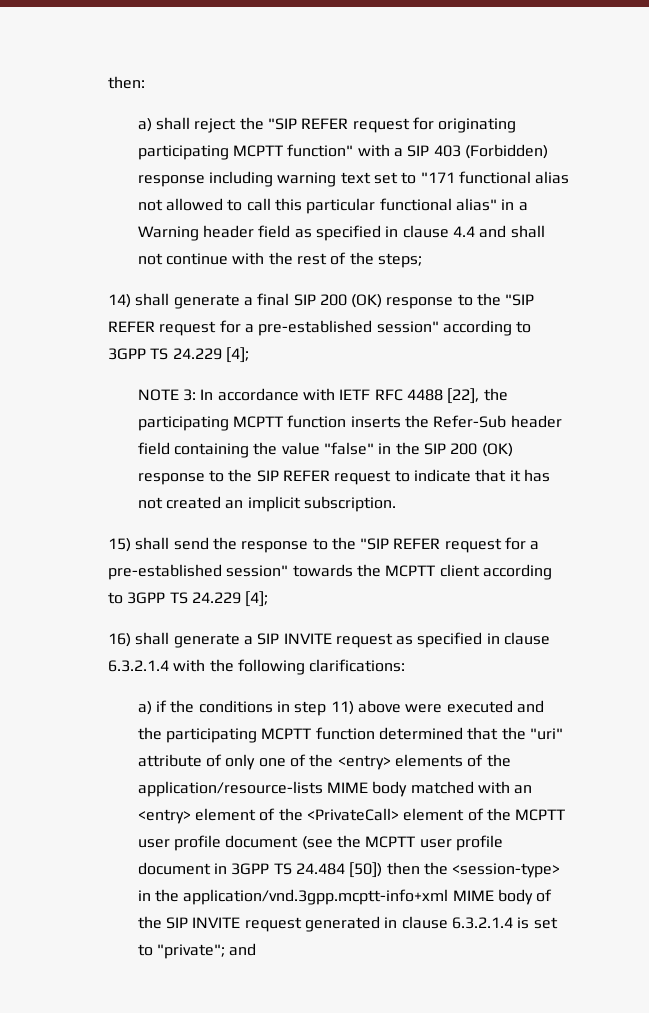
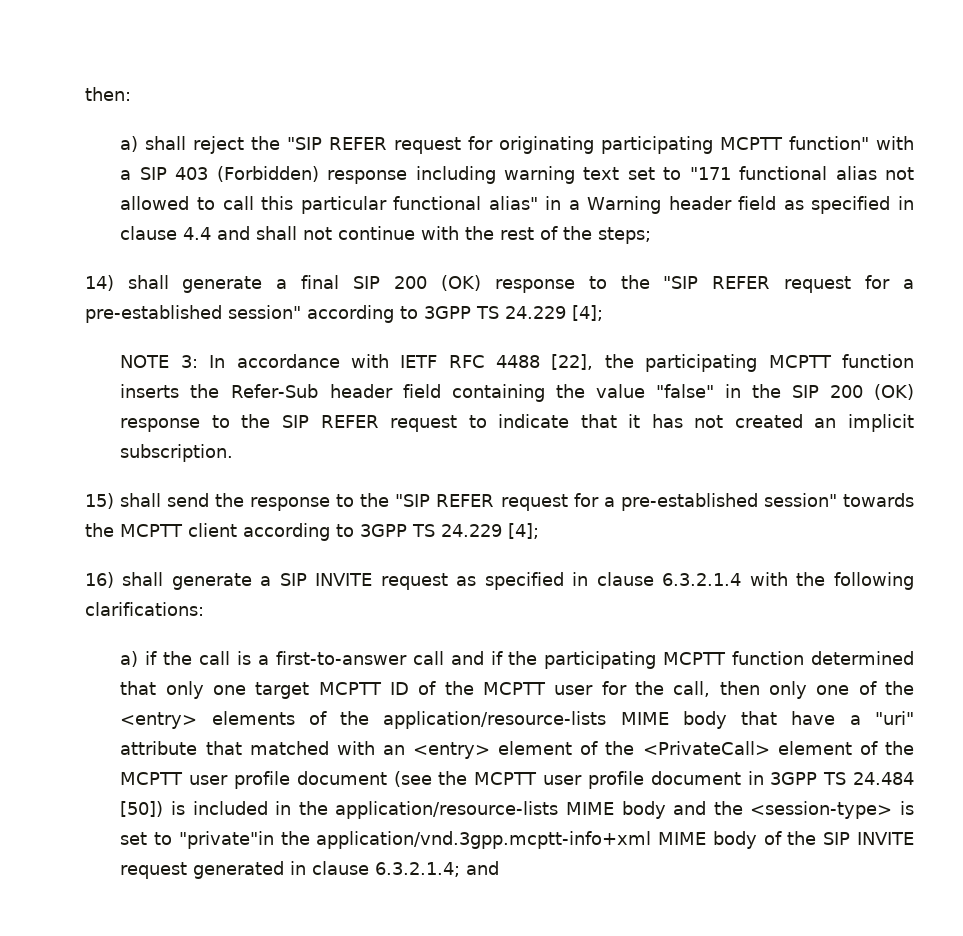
[198,700,545,716] conditions in step 11) above were executed and -> [199,651,503,665] call is a first-to-answer call and if
[501,727,564,740] [137,754,223,767] the "uri" attribute of -> [165,681,760,699] only one target MCPTT ID of the MCPTT user for the call, then
(408, 789) none -> [741,711,914,725] [120,741,242,755] that have a "uri" attribute that
[386,862,561,878] [137,890,151,901] then the <session-type> in -> [171,801,915,819] [120,831,274,849] is included in the application/resource-lists MIME body and the <session-type> is set to "private"in
[452,917,558,929] [137,944,226,959] 6.3.2.1.4 is set to "private"; -> [375,862,461,877] 6.3.2.1.4;

